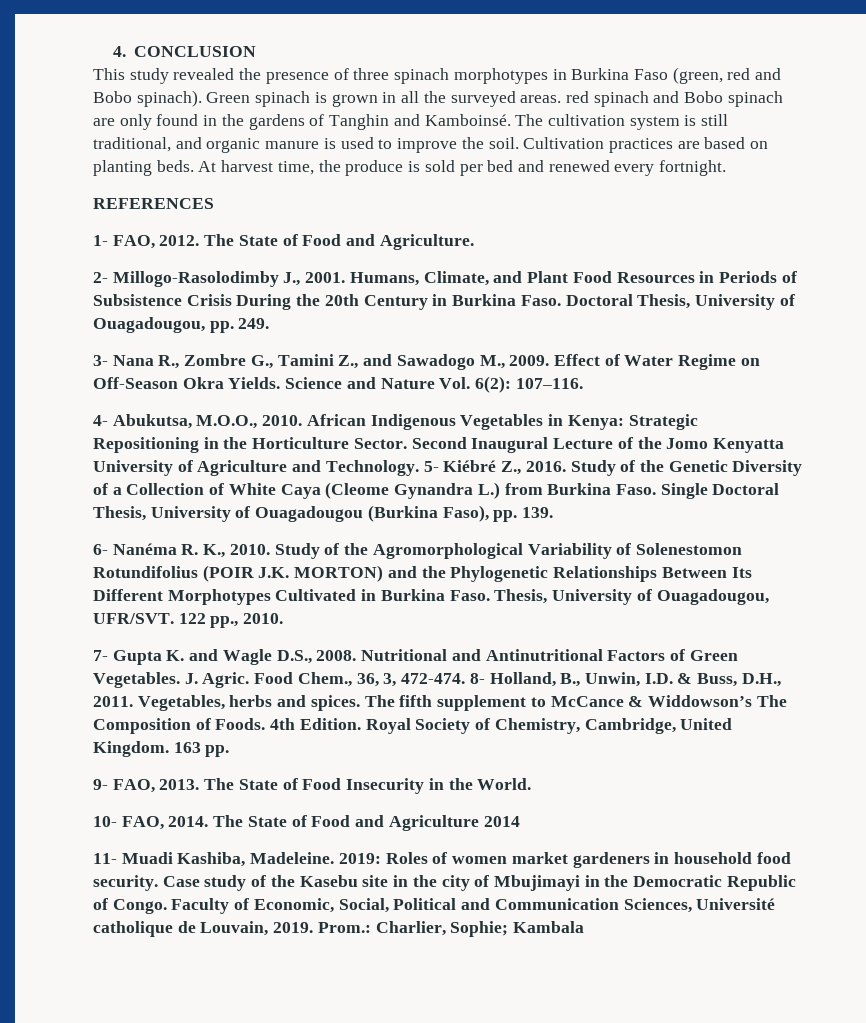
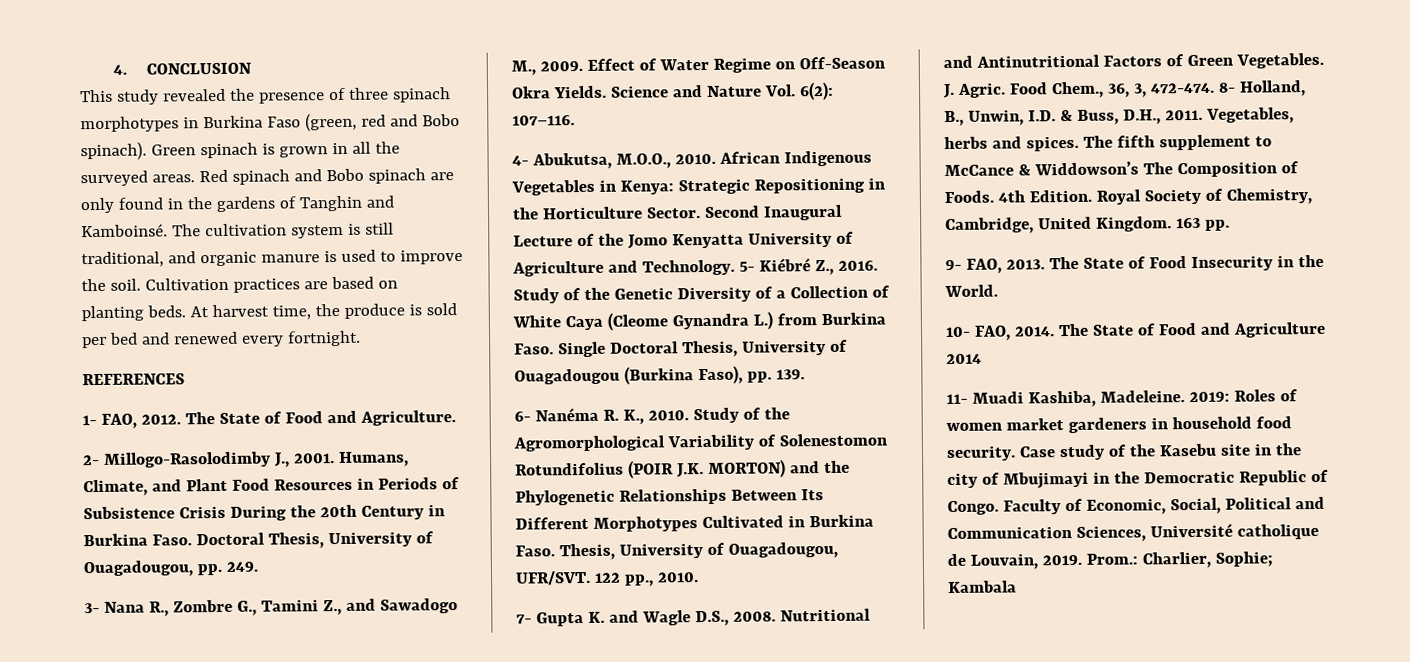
[565,91,589,103] red -> [198,169,228,183] Red

